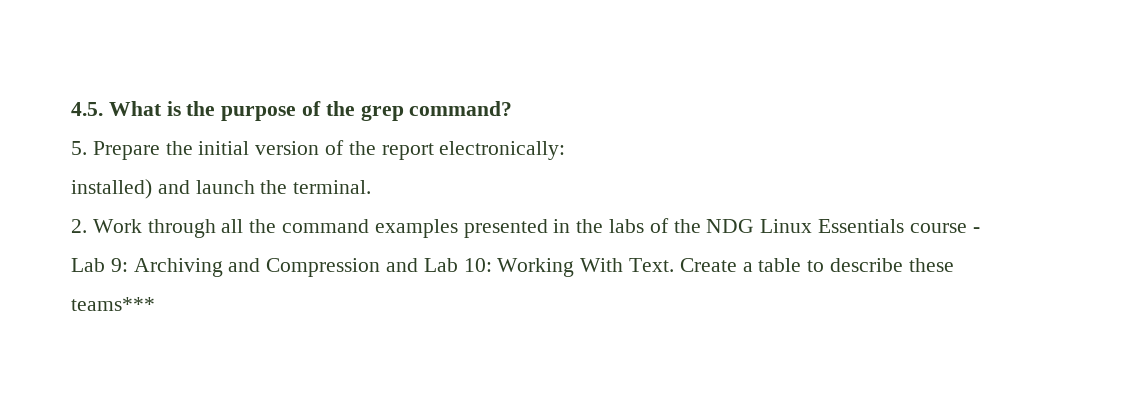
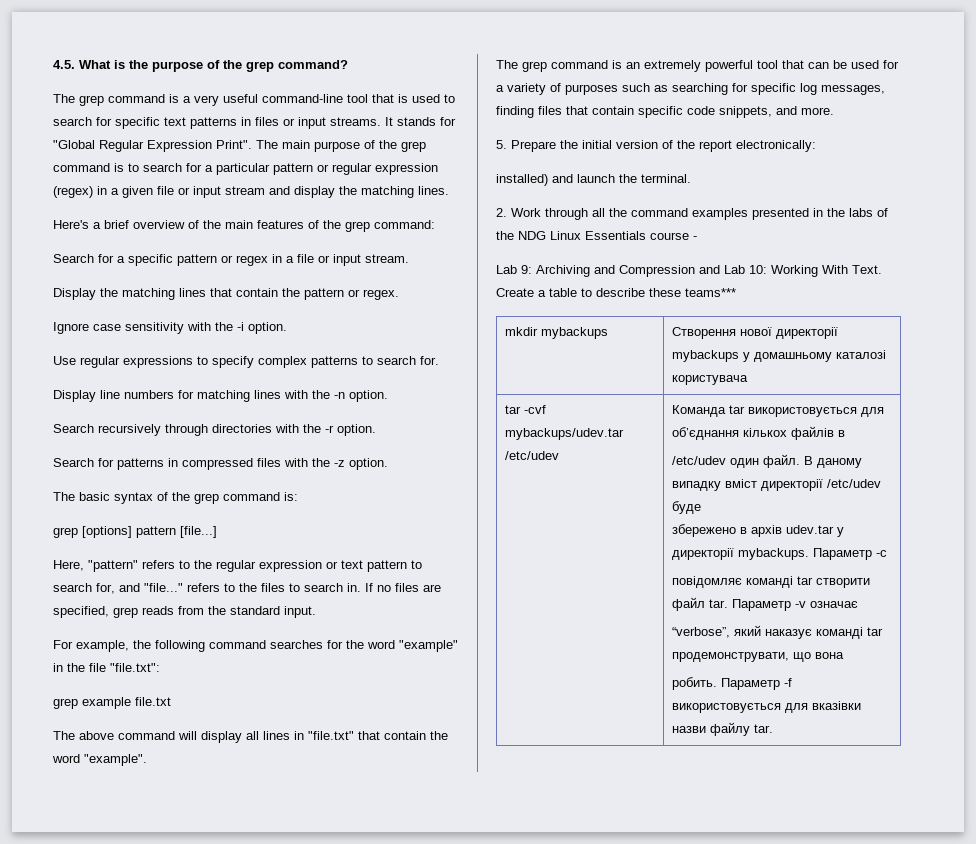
(513, 108) none -> [53,94,455,106] [53,117,456,129] [53,140,426,152] [53,163,438,175] [53,186,449,198] [53,220,435,232] [53,254,409,266] [53,288,399,300] [53,322,287,334] [53,356,439,368] [53,390,388,402] [53,424,376,436] [53,458,388,470] [53,492,298,504] [53,526,217,538] [53,560,422,572] [53,583,441,594] [53,606,316,618] [53,640,458,652] [53,663,160,672] [53,697,171,709] [53,731,448,743] [52,754,147,766] [496,60,899,72] [496,83,885,95] [496,106,834,118] // The grep command is a very useful command-line tool that is used to search for specific text patterns in files or input streams. It stands for "Global Regular Expression Print". The main purpose of the grep command is to search for a particular pattern or regular expression (regex) in a given file or input stream and display the matching lines. // Here's a brief overview of the main features of the grep command: // Search for a specific pattern or regex in a file or input stream. // Display the matching lines that contain the pattern or regex. // Ignore case sensitivity with the -i option. // Use regular expressions to specify complex patterns to search for. // Display line numbers for matching lines with the -n option. // Search recursively through directories with the -r option. // Search for patterns in compressed files with the -z option. // The basic syntax of the grep command is: // grep [options] pattern [file...] // Here, "pattern" refers to the regular expression or text pattern to search for, and "file..." refers to the files to search in. If no files are specified, grep reads from the standard input. // For example, the following command searches for the word "example" in the file "file.txt": // grep example file.txt // The above command will display all lines in "file.txt" that contain the word "example". // The grep command is an extremely powerful tool that can be used for a variety of purposes such as searching for specific log messages, finding files that contain specific code snippets, and more.
(954, 265) // -> (681, 292) none
(155, 304) none -> [505,327,609,339] [672,327,839,339] [672,350,887,362] [672,375,749,385] [505,405,547,414] [505,428,625,440] [505,451,560,460] [672,405,885,417] [672,426,846,440] [672,454,863,468] [672,479,882,491] [672,501,702,514] [672,524,845,537] [672,548,888,560] [672,576,871,588] [672,597,859,611] [672,625,884,639] [672,652,845,662] [672,677,793,690] [672,701,862,713] [672,722,774,736] // mkdir mybackups | Створення нової директорії mybackups у домашньому каталозі користувача // tar -cvf mybackups/udev.tar /etc/udev | Команда tar використовується для об’єднання кількох файлів в // /etc/udev один файл. В даному випадку вміст директорії /etc/udev буде // збережено в архів udev.tar у директорії mybackups. Параметр -c // повідомляє команді tar створити файл tar. Параметр -v означає // “verbose”, який наказує команді tar продемонструвати, що вона // робить. Параметр -f використовується для вказівки назви файлу tar.

